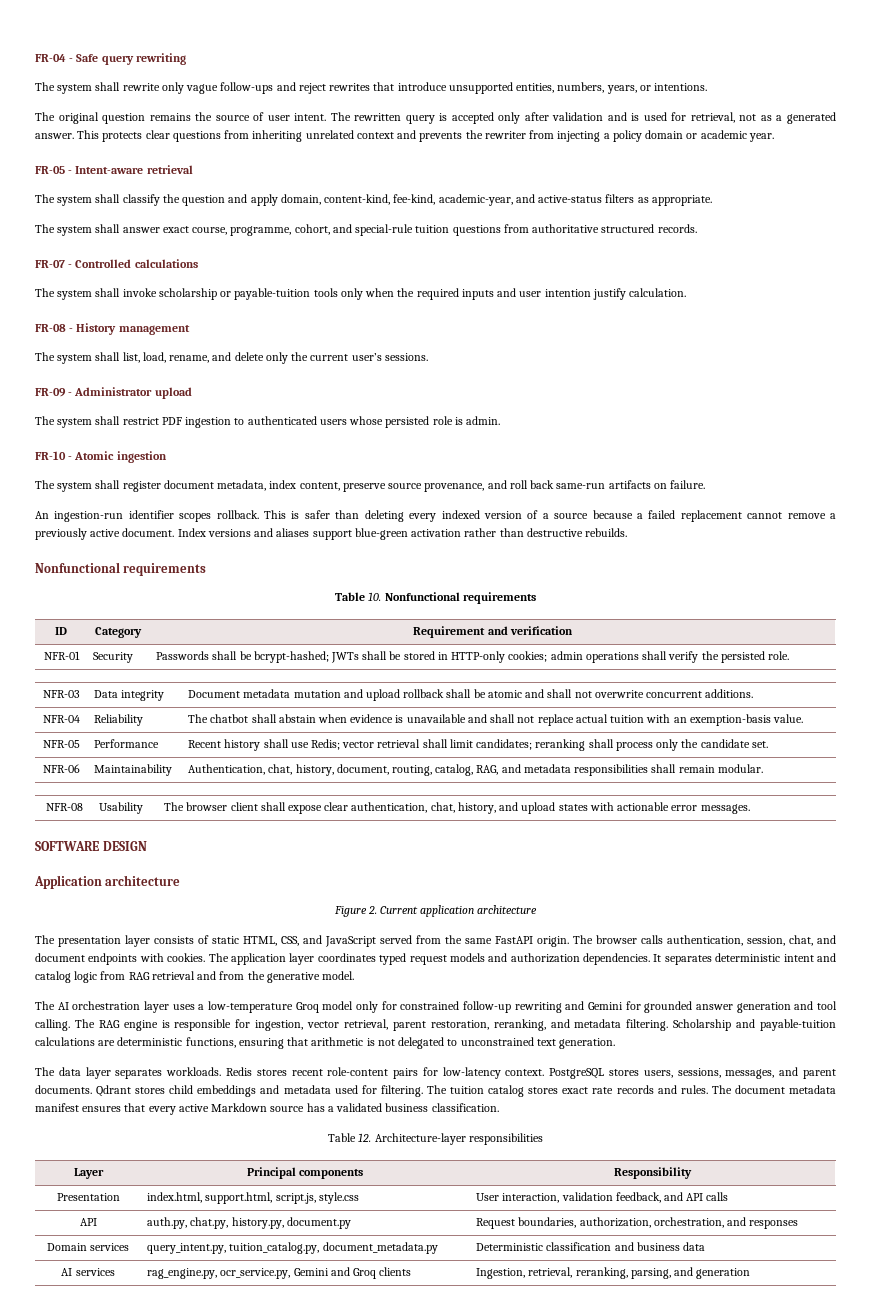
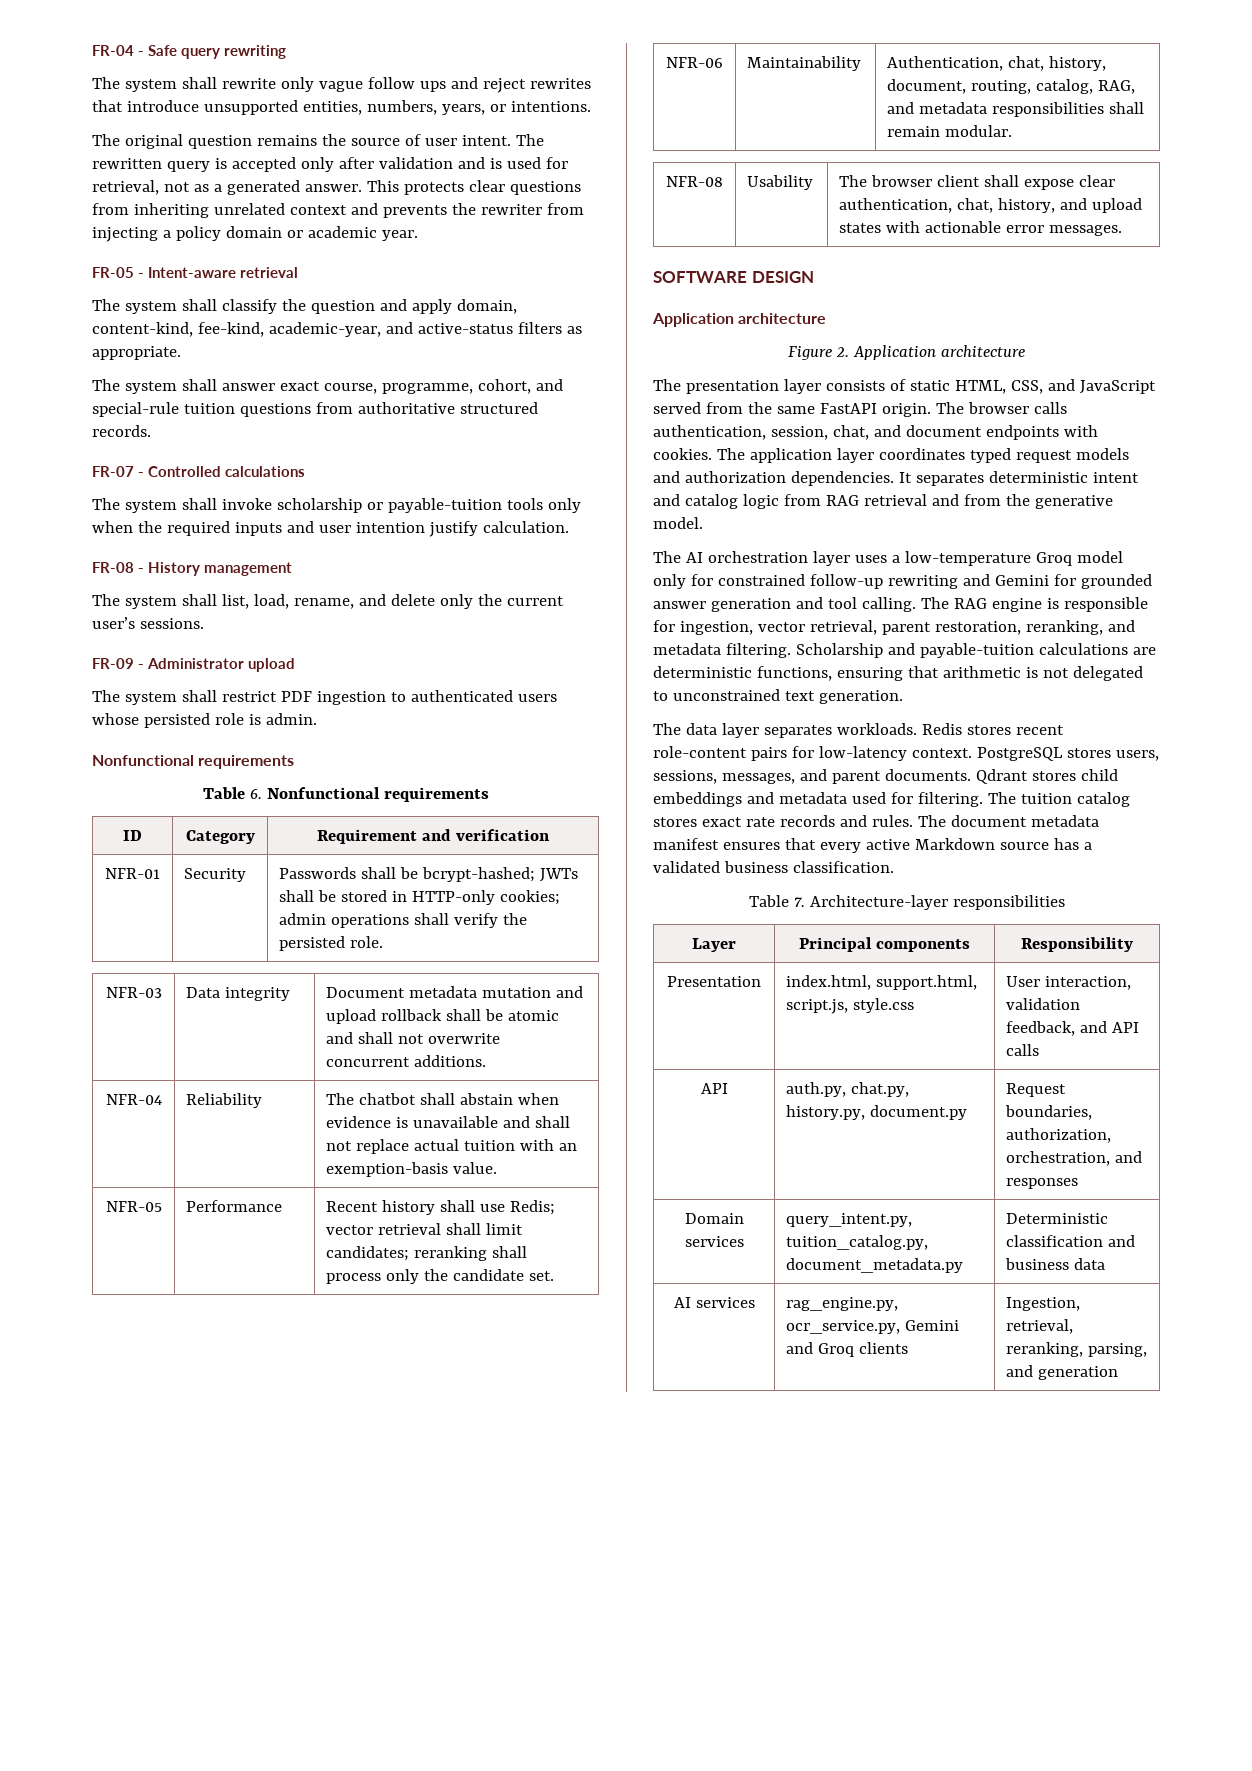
[220,82,274,94] follow-ups -> [367,77,446,92] follow ups
[35,451,167,463] [35,480,706,492] [35,510,836,522] [35,528,628,540] // FR-10 - Atomic ingestion // The system shall register document metadata, index content, preserve source provenance, and roll back same-run artifacts on failure. // An ingestion-run identifier scopes rollback. This is safer than deleting every indexed version of a source because a failed replacement cannot remove a previously active document. Index versions and aliases support blue-green activation rather than destructive rebuilds. -> (317, 719) none
[368,592,382,601] 10. -> [249,789,262,799] 6.
[380,905,475,917] Current application -> [852,345,936,360] Application
[358,1133,372,1142] 12. -> [793,897,805,907] 7.

